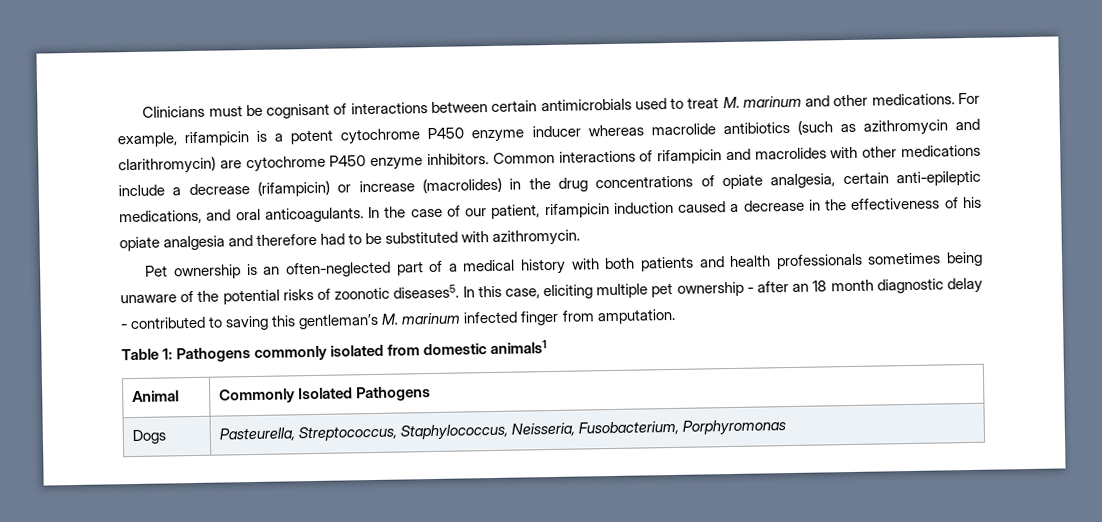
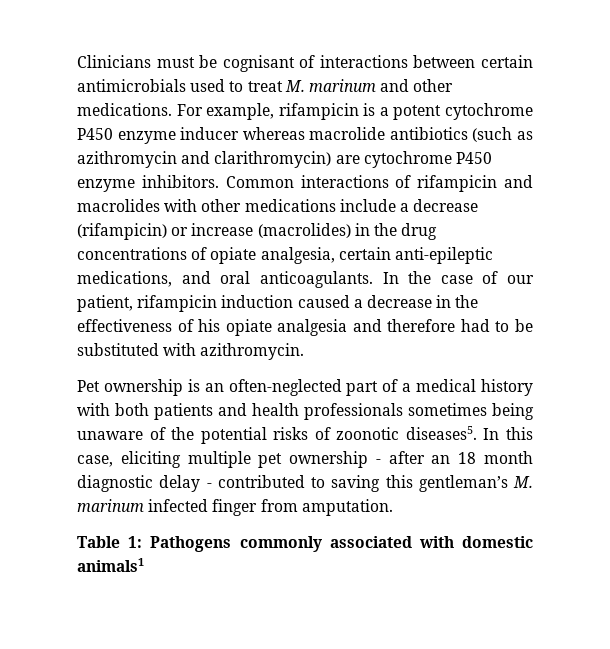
[330,344,421,357] isolated from -> [329,536,454,548] associated with
[132,390,180,403] [219,386,432,404] [132,429,168,445] [219,419,787,442] // Animal | Commonly Isolated Pathogens // Dogs | Pasteurella, Streptococcus, Staphylococcus, Neisseria, Fusobacterium, Porphyromonas -> (144, 565) none

